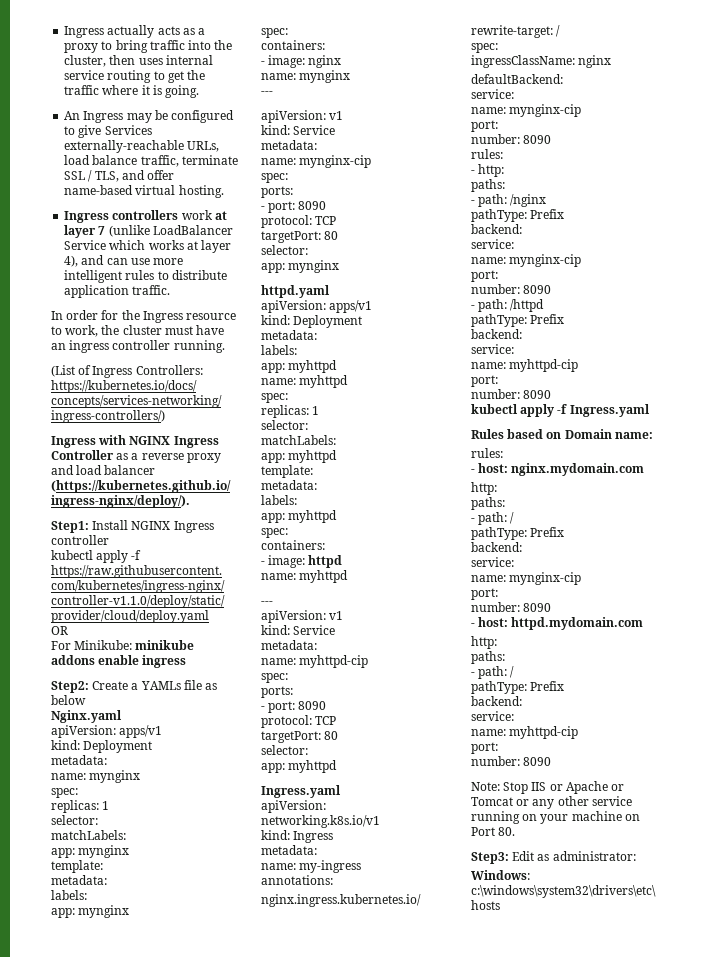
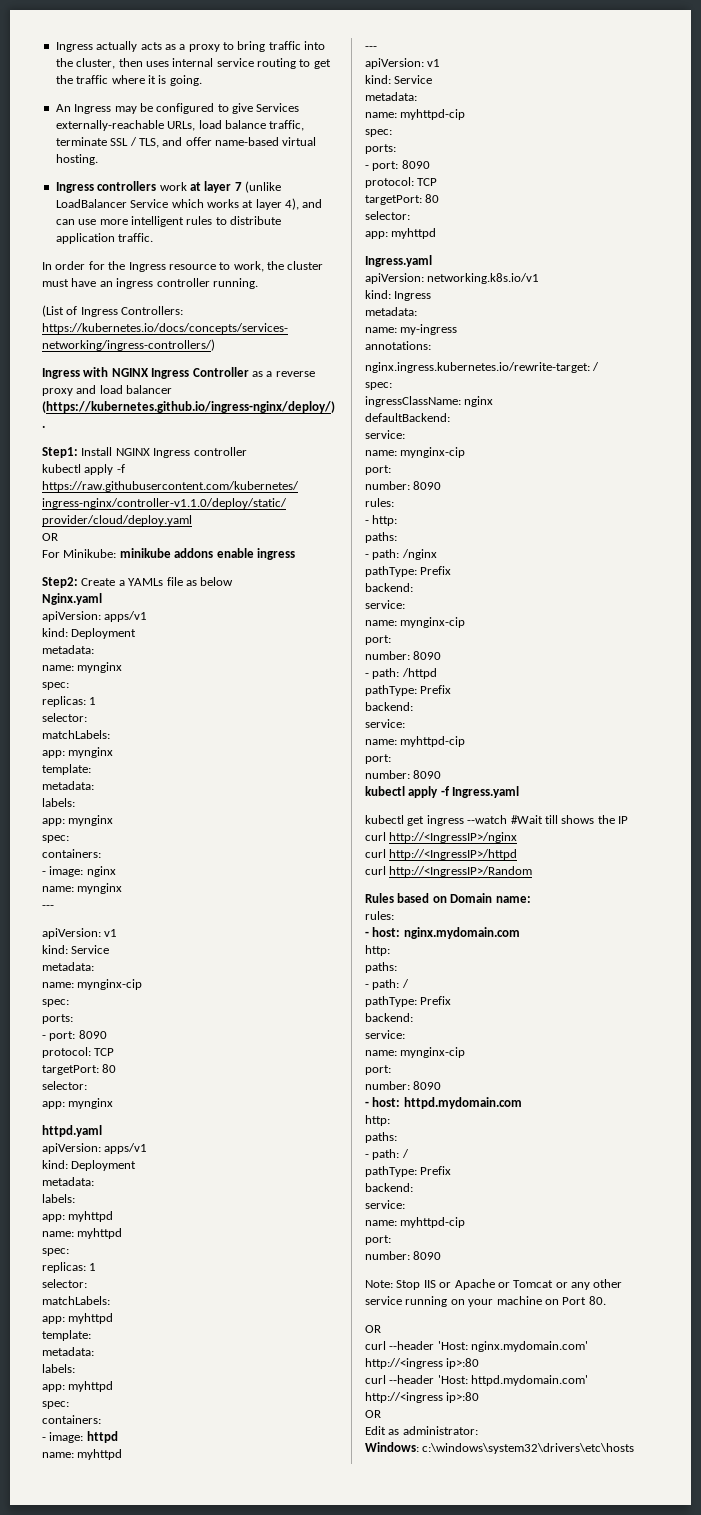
(650, 410) none -> [365,815,628,826] [365,832,518,843] [365,849,518,860] [365,866,533,877] // kubectl get ingress --watch #Wait till shows the IP // curl http://<IngressIP>/nginx // curl http://<IngressIP>/httpd // curl http://<IngressIP>/Random
[471,852,509,864] Step3: -> [365,1325,381,1333] [365,1341,589,1352] [365,1358,480,1369] [365,1375,589,1386] [365,1392,480,1403] [365,1410,381,1418] OR // curl --header 'Host: nginx.mydomain.com' http://<ingress ip>:80 // curl --header 'Host: httpd.mydomain.com' http://<ingress ip>:80 // OR //

